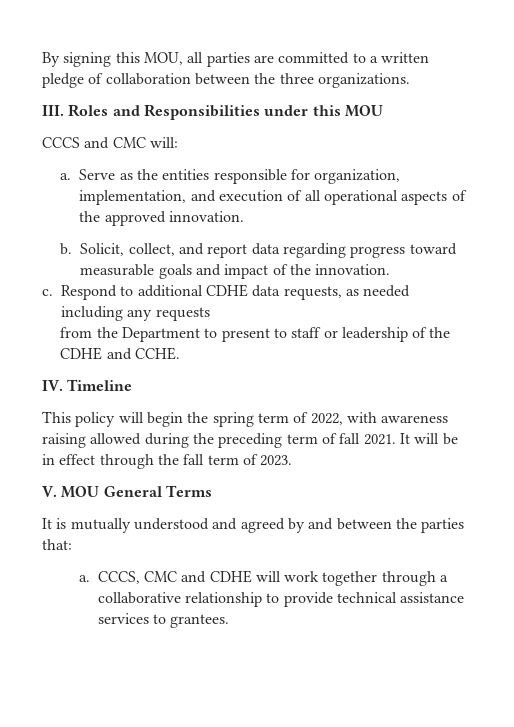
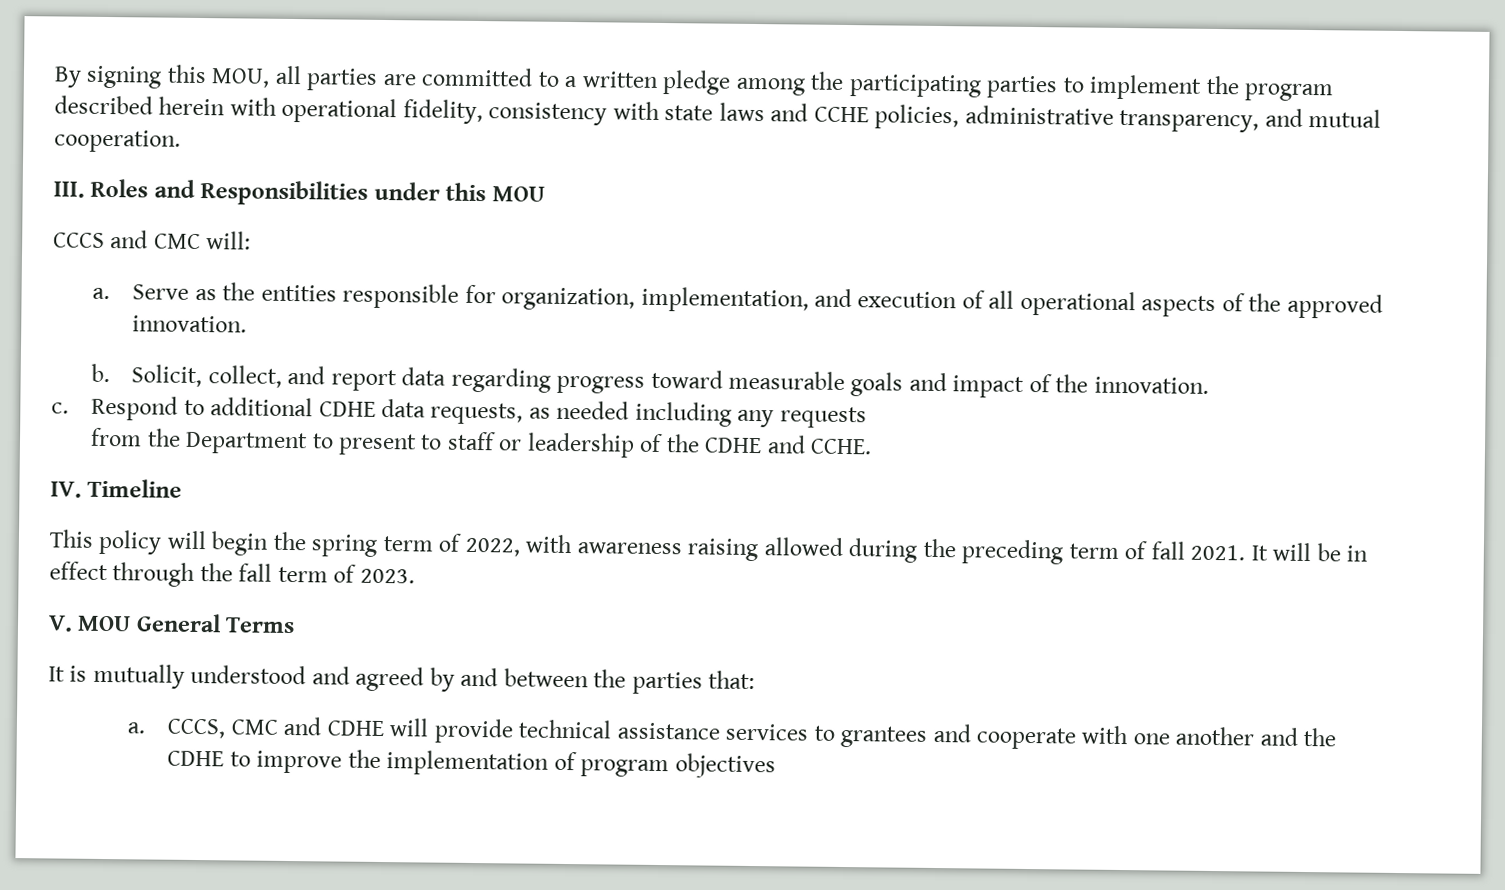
[88,73,410,88] of collaboration between the three organizations. -> [735,71,1334,102] [54,95,1382,133] [54,129,181,153] among the participating parties to implement the program described herein with operational fidelity, consistency with state laws and CCHE policies, administrative transparency, and mutual cooperation.
[284,571,449,586] [97,592,280,607] work together through a collaborative relationship to -> (430, 727) none
[170,614,230,628] grantees. -> [840,723,1337,750] [167,749,776,779] grantees and cooperate with one another and the CDHE to improve the implementation of program objectives

